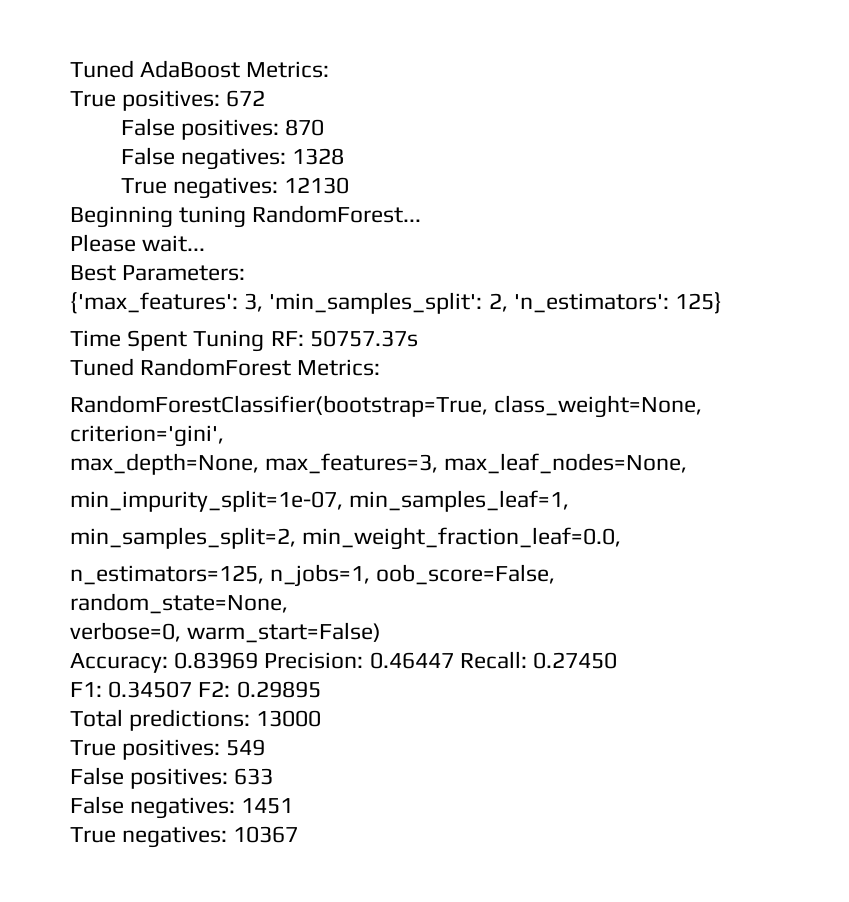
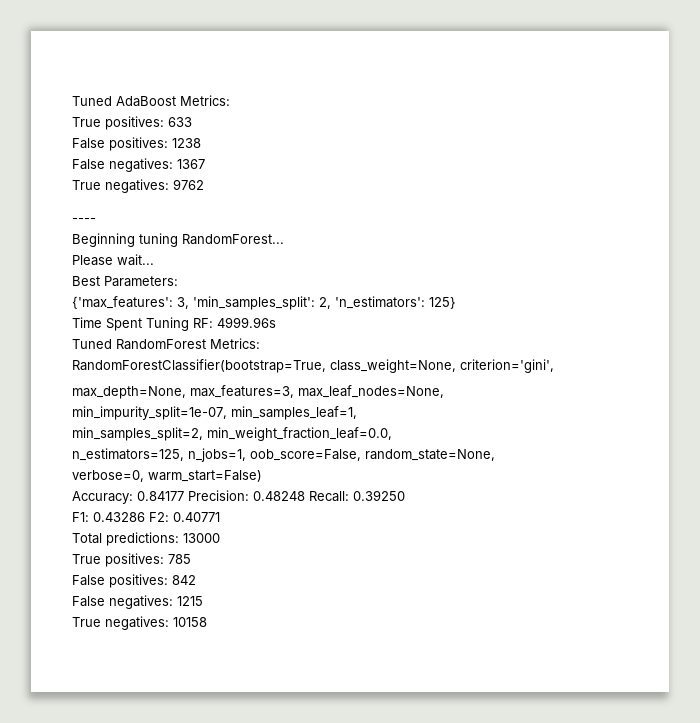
[226,90,266,107] [120,118,325,140] [120,147,345,170] [120,177,350,199] 672 // False positives: 870 // False negatives: 1328 // True negatives: 12130 -> [168,117,192,127] [72,137,201,151] [72,158,205,172] [72,179,204,193] [72,218,96,223] 633 // False positives: 1238 // False negatives: 1367 // True negatives: 9762 // ----
[309,330,418,347] 50757.37s -> [217,317,276,328] 4999.96s
[174,651,618,669] [70,681,321,698] 0.83969 Precision: 0.46447 Recall: 0.27450 // F1: 0.34507 F2: 0.29895 -> [137,490,405,502] [72,512,220,522] 0.84177 Precision: 0.48248 Recall: 0.39250 // F1: 0.43286 F2: 0.40771
[226,739,266,756] [70,767,274,789] [70,796,294,819] [70,826,299,848] 549 // False positives: 633 // False negatives: 1451 // True negatives: 10367 -> [168,554,191,564] [72,574,196,588] [72,595,203,609] [72,616,207,630] 785 // False positives: 842 // False negatives: 1215 // True negatives: 10158

